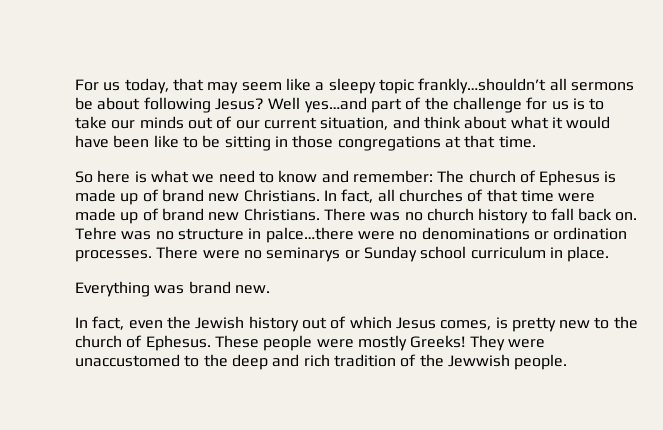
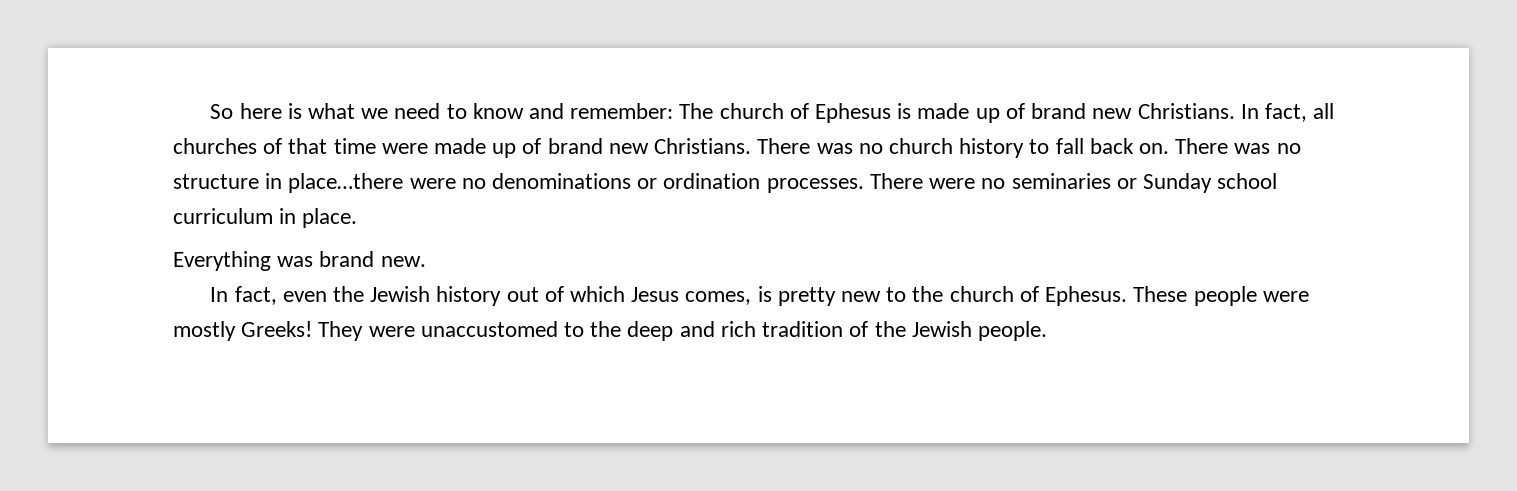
[75,78,634,94] [75,97,605,113] [75,116,611,130] [75,135,536,151] For us today, that may seem like a sleepy topic frankly…shouldn’t all sermons be about following Jesus? Well yes…and part of the challenge for us is to take our minds out of our current situation, and think about what it would have been like to be sitting in those congregations at that time. // -> (210, 111) none
[75,227,117,240] Tehre -> [1175,138,1229,154] There
[265,227,354,243] palce…there -> [288,173,404,193] place…there
[266,247,341,262] seminarys -> [1011,173,1111,189] seminaries
[447,354,510,367] Jewwish -> [911,321,972,337] Jewish

